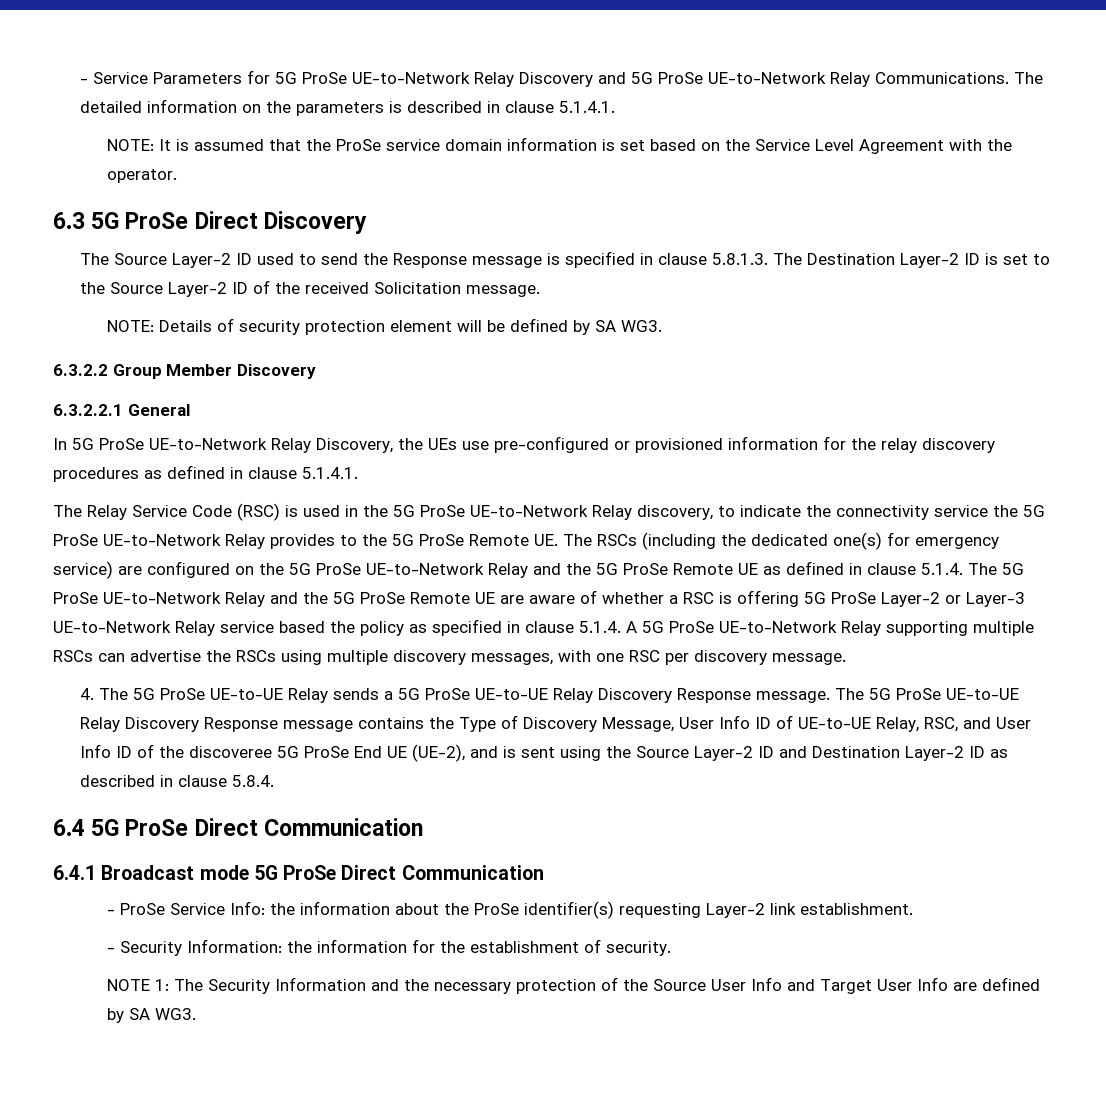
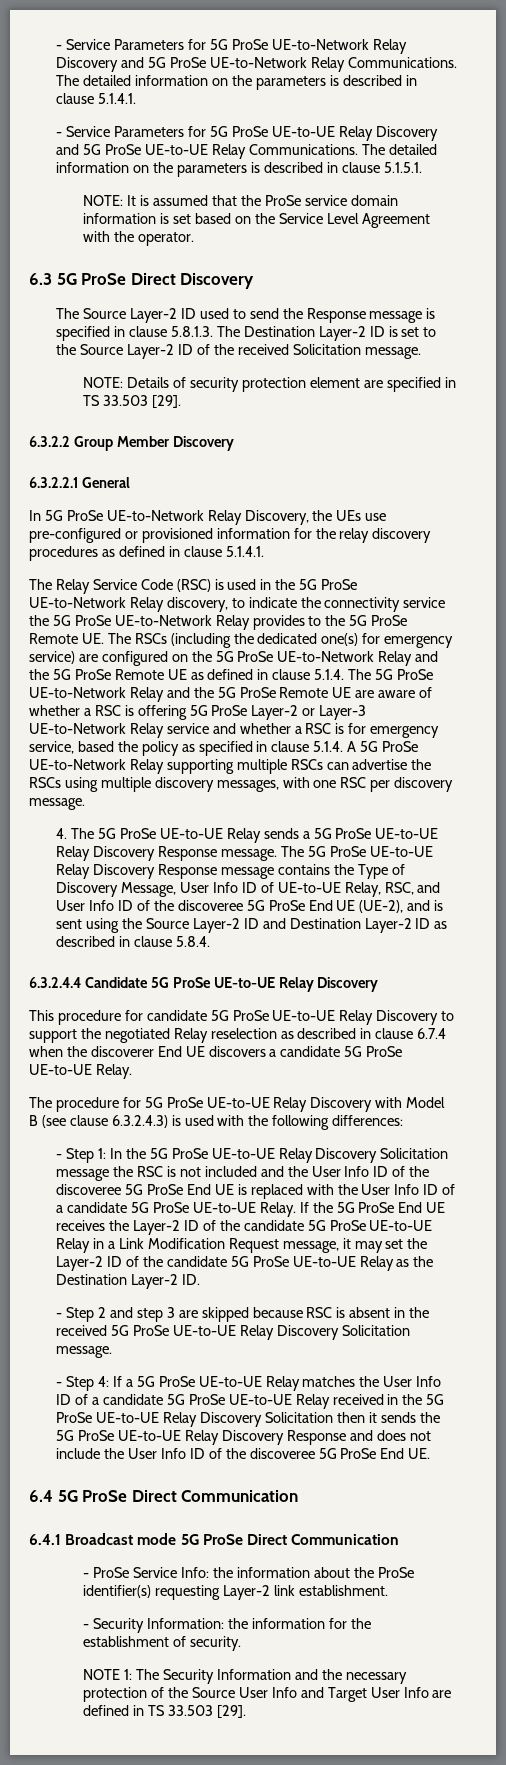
(615, 107) none -> [56,126,438,141] [56,144,437,159] [56,162,422,177] // - Service Parameters for 5G ProSe UE-to-UE Relay Discovery and 5G ProSe UE-to-UE Relay Communications. The detailed information on the parameters is described in clause 5.1.5.1.
[456,318,662,335] will be defined by SA WG3. -> [363,377,456,392] [83,395,182,408] are specified in TS 33.503 [29].
(274, 627) none -> [212,723,440,738] [29,741,74,754] and whether a RSC is for emergency service,
(274, 781) none -> [29,977,379,992] [29,1010,455,1025] [29,1028,447,1043] [29,1046,403,1057] [29,1064,132,1079] [29,1097,446,1112] [29,1115,404,1130] [56,1148,449,1163] [56,1166,430,1181] [56,1184,456,1199] [56,1202,446,1217] [56,1220,433,1235] [56,1238,428,1253] [56,1256,434,1271] [56,1274,201,1289] [56,1307,430,1322] [56,1325,410,1340] [56,1346,113,1358] [56,1376,442,1391] [56,1394,445,1409] [56,1412,440,1427] [56,1430,431,1445] [56,1448,431,1459] // 6.3.2.4.4 Candidate 5G ProSe UE-to-UE Relay Discovery // This procedure for candidate 5G ProSe UE-to-UE Relay Discovery to support the negotiated Relay reselection as described in clause 6.7.4 when the discoverer End UE discovers a candidate 5G ProSe UE-to-UE Relay. // The procedure for 5G ProSe UE-to-UE Relay Discovery with Model B (see clause 6.3.2.4.3) is used with the following differences: // - Step 1: In the 5G ProSe UE-to-UE Relay Discovery Solicitation message the RSC is not included and the User Info ID of the discoveree 5G ProSe End UE is replaced with the User Info ID of a candidate 5G ProSe UE-to-UE Relay. If the 5G ProSe End UE receives the Layer-2 ID of the candidate 5G ProSe UE-to-UE Relay in a Link Modification Request message, it may set the Layer-2 ID of the candidate 5G ProSe UE-to-UE Relay as the Destination Layer-2 ID. // - Step 2 and step 3 are skipped because RSC is absent in the received 5G ProSe UE-to-UE Relay Discovery Solicitation message. // - Step 4: If a 5G ProSe UE-to-UE Relay matches the User Info ID of a candidate 5G ProSe UE-to-UE Relay received in the 5G ProSe UE-to-UE Relay Discovery Solicitation then it sends the 5G ProSe UE-to-UE Relay Discovery Response and does not include the User Info ID of the discoveree 5G ProSe End UE.
[106,1008,196,1023] by SA WG3. -> [133,1705,247,1718] in TS 33.503 [29].

